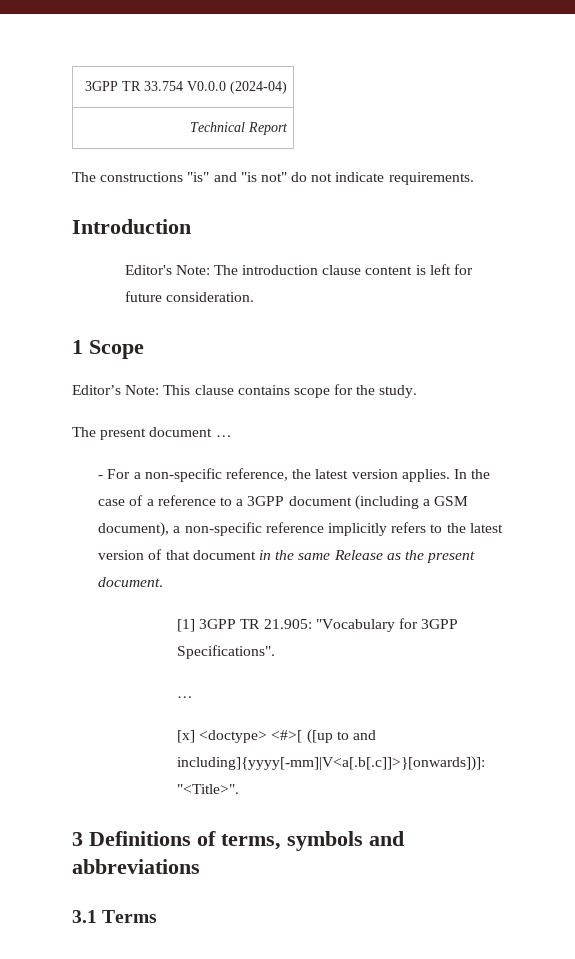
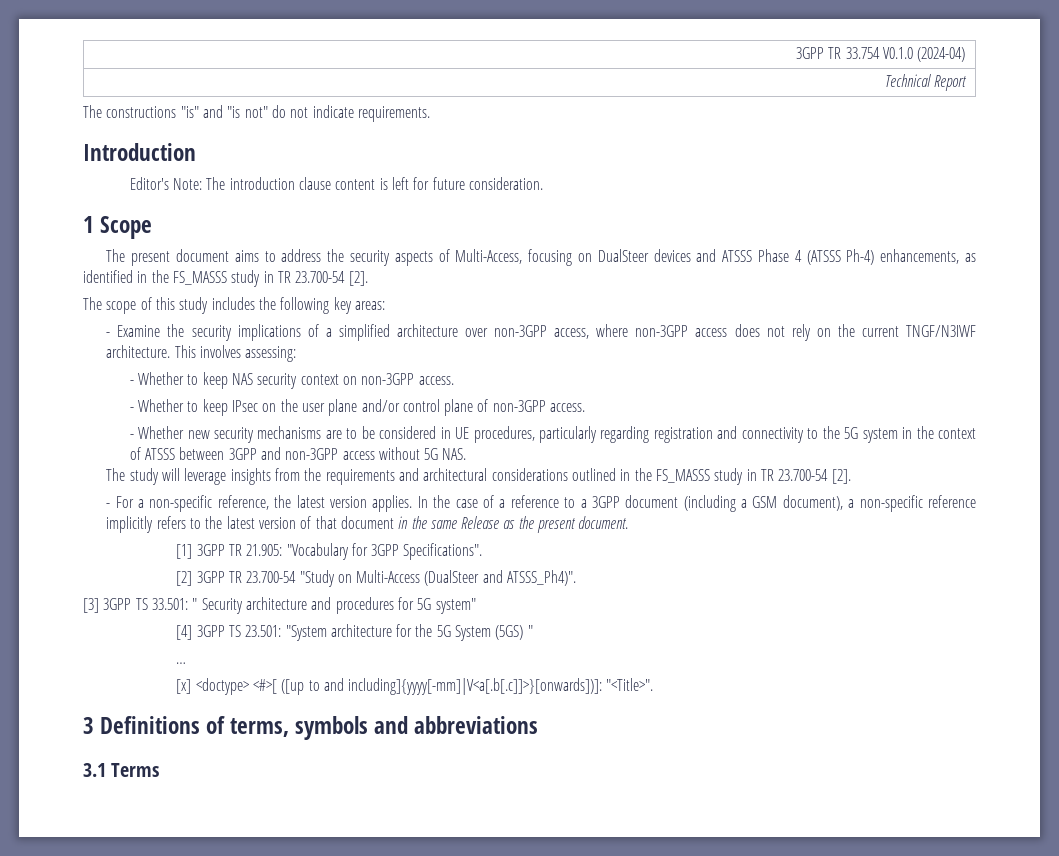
[186,81,226,91] V0.0.0 -> [882,47,913,59] V0.1.0
[72,384,418,398] [72,427,232,440] Editor’s Note: This clause contains scope for the study. // The present document … -> [106,249,977,266] [83,270,368,287] [83,297,385,314] [106,324,976,341] [106,345,297,362] [129,372,454,389] [129,399,586,416] [129,426,977,443] [129,447,467,460] [106,468,851,485] The present document aims to address the security aspects of Multi-Access, focusing on DualSteer devices and ATSSS Phase 4 (ATSSS Ph-4) enhancements, as identified in the FS_MASSS study in TR 23.700-54 [2]. // The scope of this study includes the following key areas: // - Examine the security implications of a simplified architecture over non-3GPP access, where non-3GPP access does not rely on the current TNGF/N3IWF architecture. This involves assessing: // - Whether to keep NAS security context on non-3GPP access. // - Whether to keep IPsec on the user plane and/or control plane of non-3GPP access. // - Whether new security mechanisms are to be considered in UE procedures, particularly regarding registration and connectivity to the 5G system in the context of ATSSS between 3GPP and non-3GPP access without 5G NAS. // The study will leverage insights from the requirements and architectural considerations outlined in the FS_MASSS study in TR 23.700-54 [2].
(276, 652) none -> [176,570,577,587] [83,597,476,614] [176,624,533,641] // [2] 3GPP TR 23.700-54 "Study on Multi-Access (DualSteer and ATSSS_Ph4)". // [3] 3GPP TS 33.501: " Security architecture and procedures for 5G system" // [4] 3GPP TS 23.501: "System architecture for the 5G System (5GS) "

